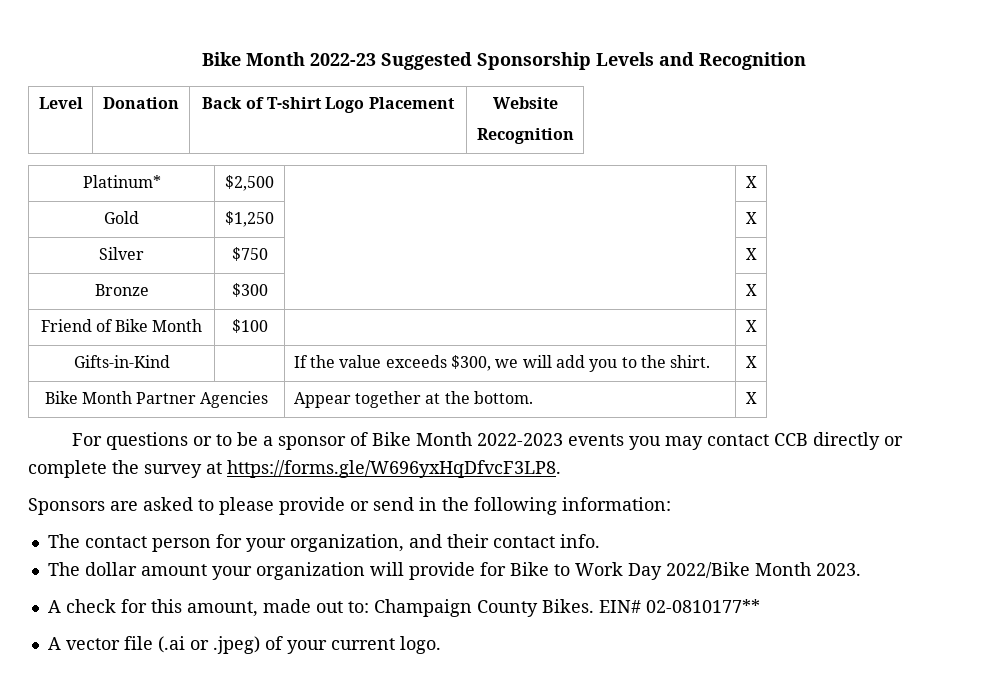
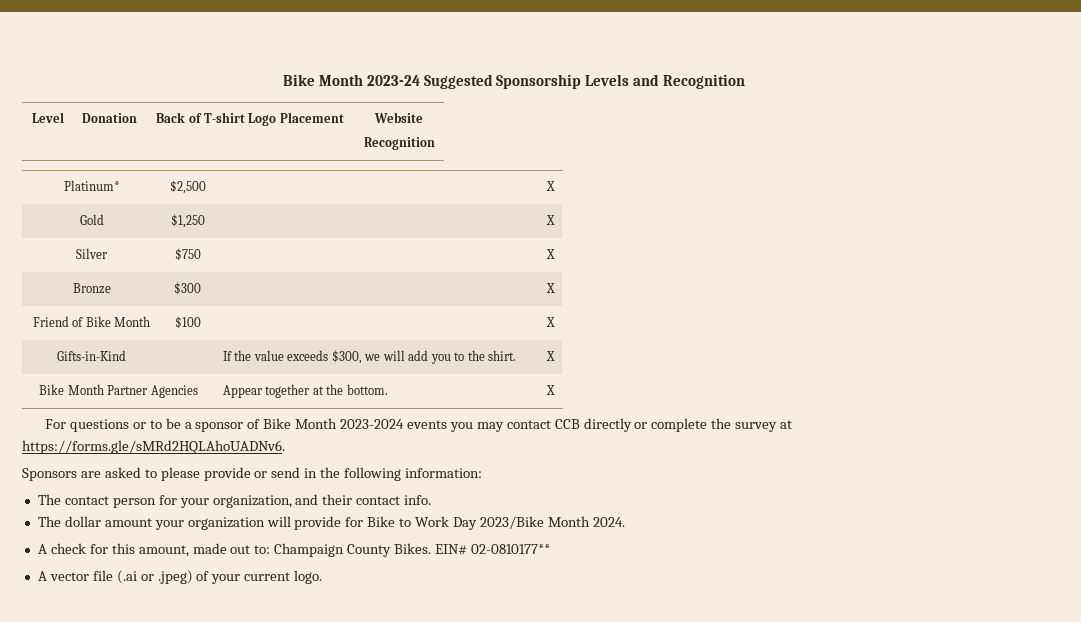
[201,52,376,66] Bike Month 2022-23 -> [282,74,420,86] Bike Month 2023-24
[476,433,563,446] 2022-2023 -> [340,419,405,429] 2023-2024
[227,460,561,478] https://forms.gle/W696yxHqDfvcF3LP8. -> [22,440,285,454] https://forms.gle/sMRd2HQLAhoUADNv6.
[665,562,861,578] 2022/Bike Month 2023. -> [479,516,625,529] 2023/Bike Month 2024.

